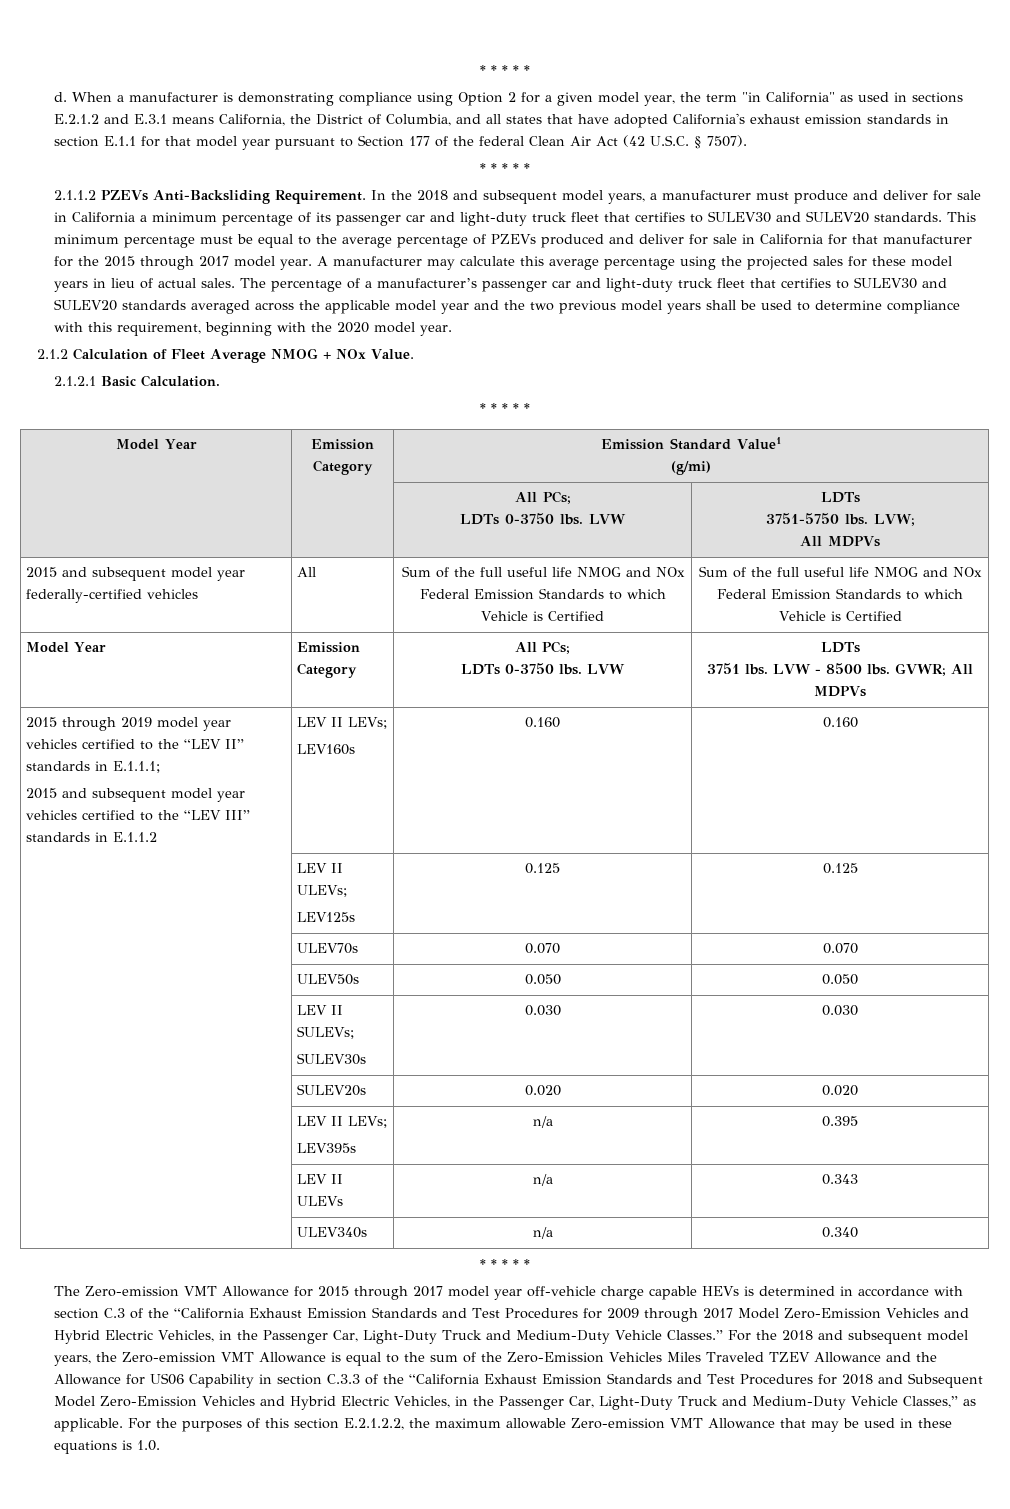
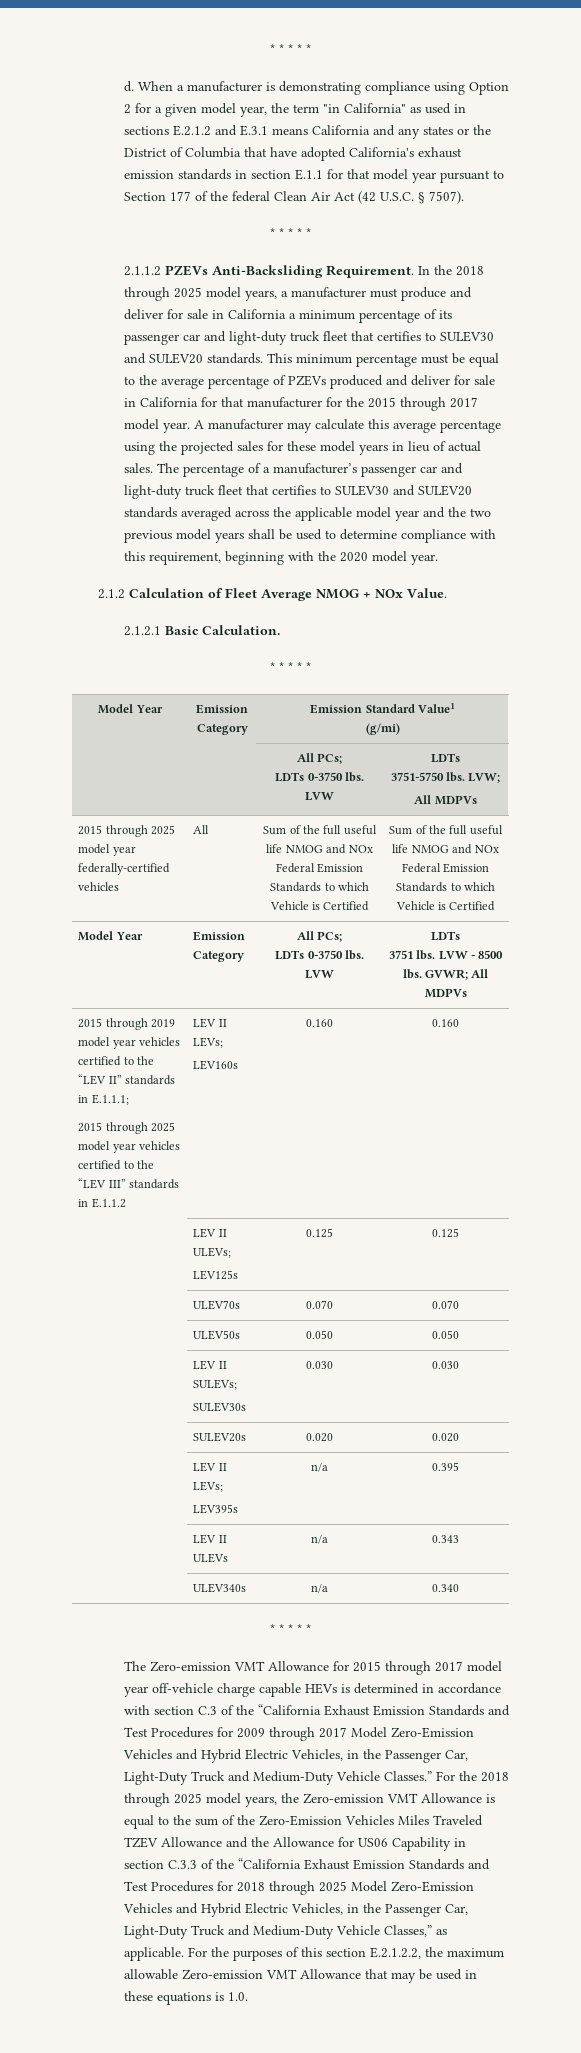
[219,114,543,126] California, the District of Columbia, and all states -> [311,125,491,139] [123,147,241,158] California and any states or the District of Columbia
[453,190,558,204] and subsequent -> [123,287,202,301] through 2025
[62,567,167,581] and subsequent -> [105,825,176,837] through 2025
[62,788,167,802] and subsequent -> [105,1122,176,1134] through 2025
[818,1330,923,1344] and subsequent -> [123,1793,202,1807] through 2025
[878,1373,984,1388] and Subsequent -> [268,1881,347,1895] through 2025

